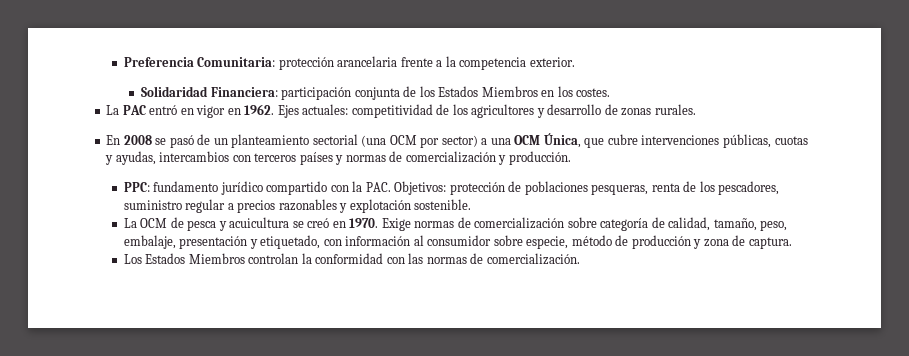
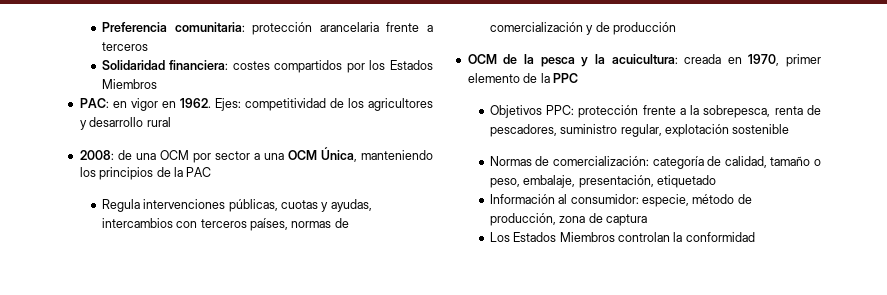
[197,57,276,67] Comunitaria: -> [174,22,245,32] comunitaria:
[445,56,575,70] [141,86,611,100] [106,105,178,115] la competencia exterior. // Solidaridad Financiera: participación conjunta de los Estados Miembros en los costes. // La PAC entró -> [101,42,148,51] [101,60,433,73] [101,79,157,89] [79,98,109,108] terceros // Solidaridad financiera: costes compartidos por los Estados Miembros // PAC:
[277,104,349,118] Ejes actuales: -> [214,98,241,111] Ejes:
[604,104,696,116] [106,134,387,148] de zonas rurales. // En 2008 se pasó de un planteamiento sectorial (una -> [146,117,171,127] [79,150,156,160] rural // 2008: de una
[441,135,478,147] sector) -> [214,151,250,160] sector
[584,134,638,148] que cubre -> [361,150,433,160] [79,167,212,180] [101,199,140,212] manteniendo los principios de la PAC // Regula
[299,152,344,165] países y -> [250,218,289,231] países,
[508,151,571,165] [123,181,649,195] producción. // PPC: fundamento jurídico compartido con la PAC. Objetivos: protección de poblaciones pesqueras, -> [595,22,677,35] [467,54,821,67] [467,73,578,83] [489,105,771,118] de producción // OCM de la pesca y la acuicultura: creada en 1970, primer elemento de la PPC // Objetivos PPC: protección frente a la sobrepesca,
[699,181,715,192] los -> (821, 110) none
[185,199,472,213] [123,217,788,231] [123,235,523,249] regular a precios razonables y explotación sostenible. // La OCM de pesca y acuicultura se creó en 1970. Exige normas de comercialización sobre categoría de calidad, tamaño, peso, embalaje, presentación y etiquetado, con información al consumidor sobre -> [620,124,790,137] [489,156,821,169] [489,175,717,188] [489,194,639,204] regular, explotación sostenible // Normas de comercialización: categoría de calidad, tamaño o peso, embalaje, presentación, etiquetado // Información al consumidor:
[631,235,702,249] producción y -> [489,213,556,226] producción,
[748,237,792,249] captura. -> [606,214,648,226] captura
[386,253,580,265] con las normas de comercialización. -> (755, 237) none

